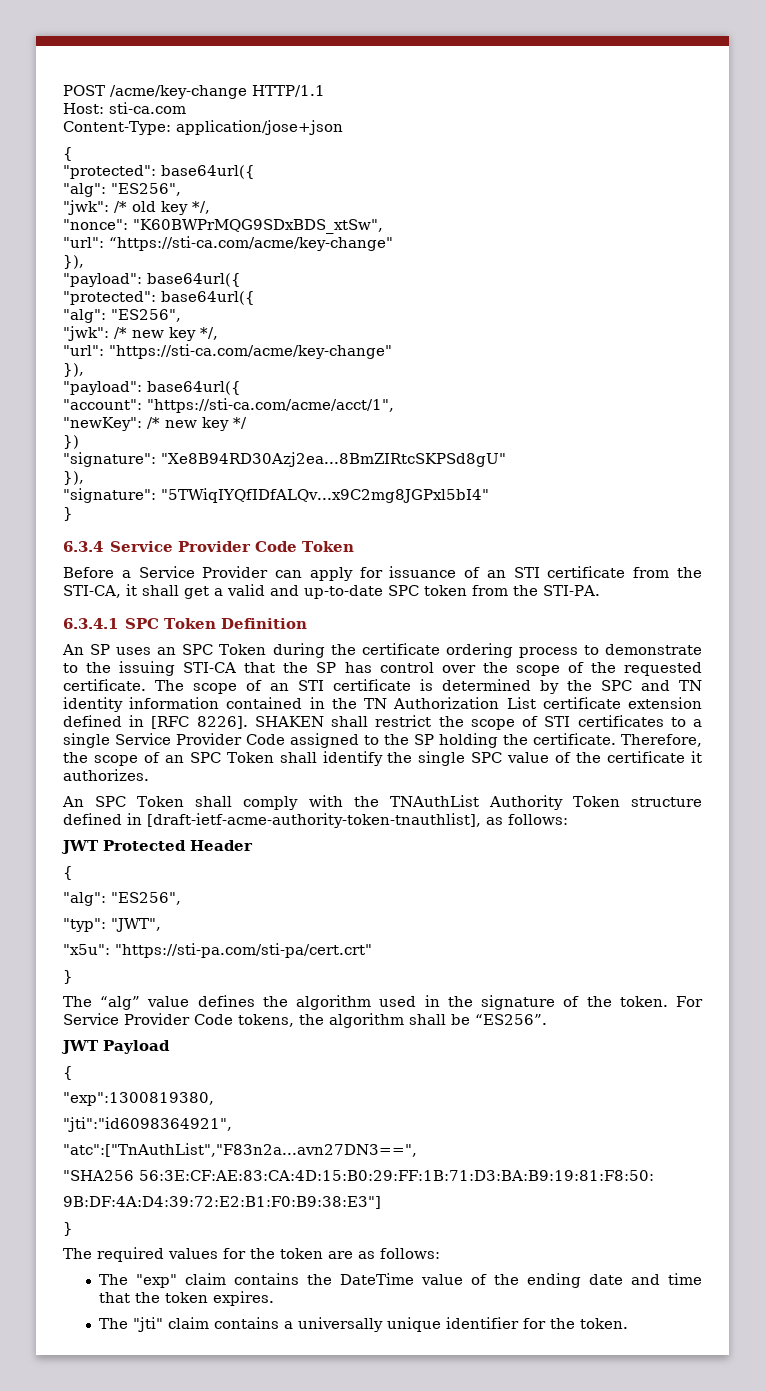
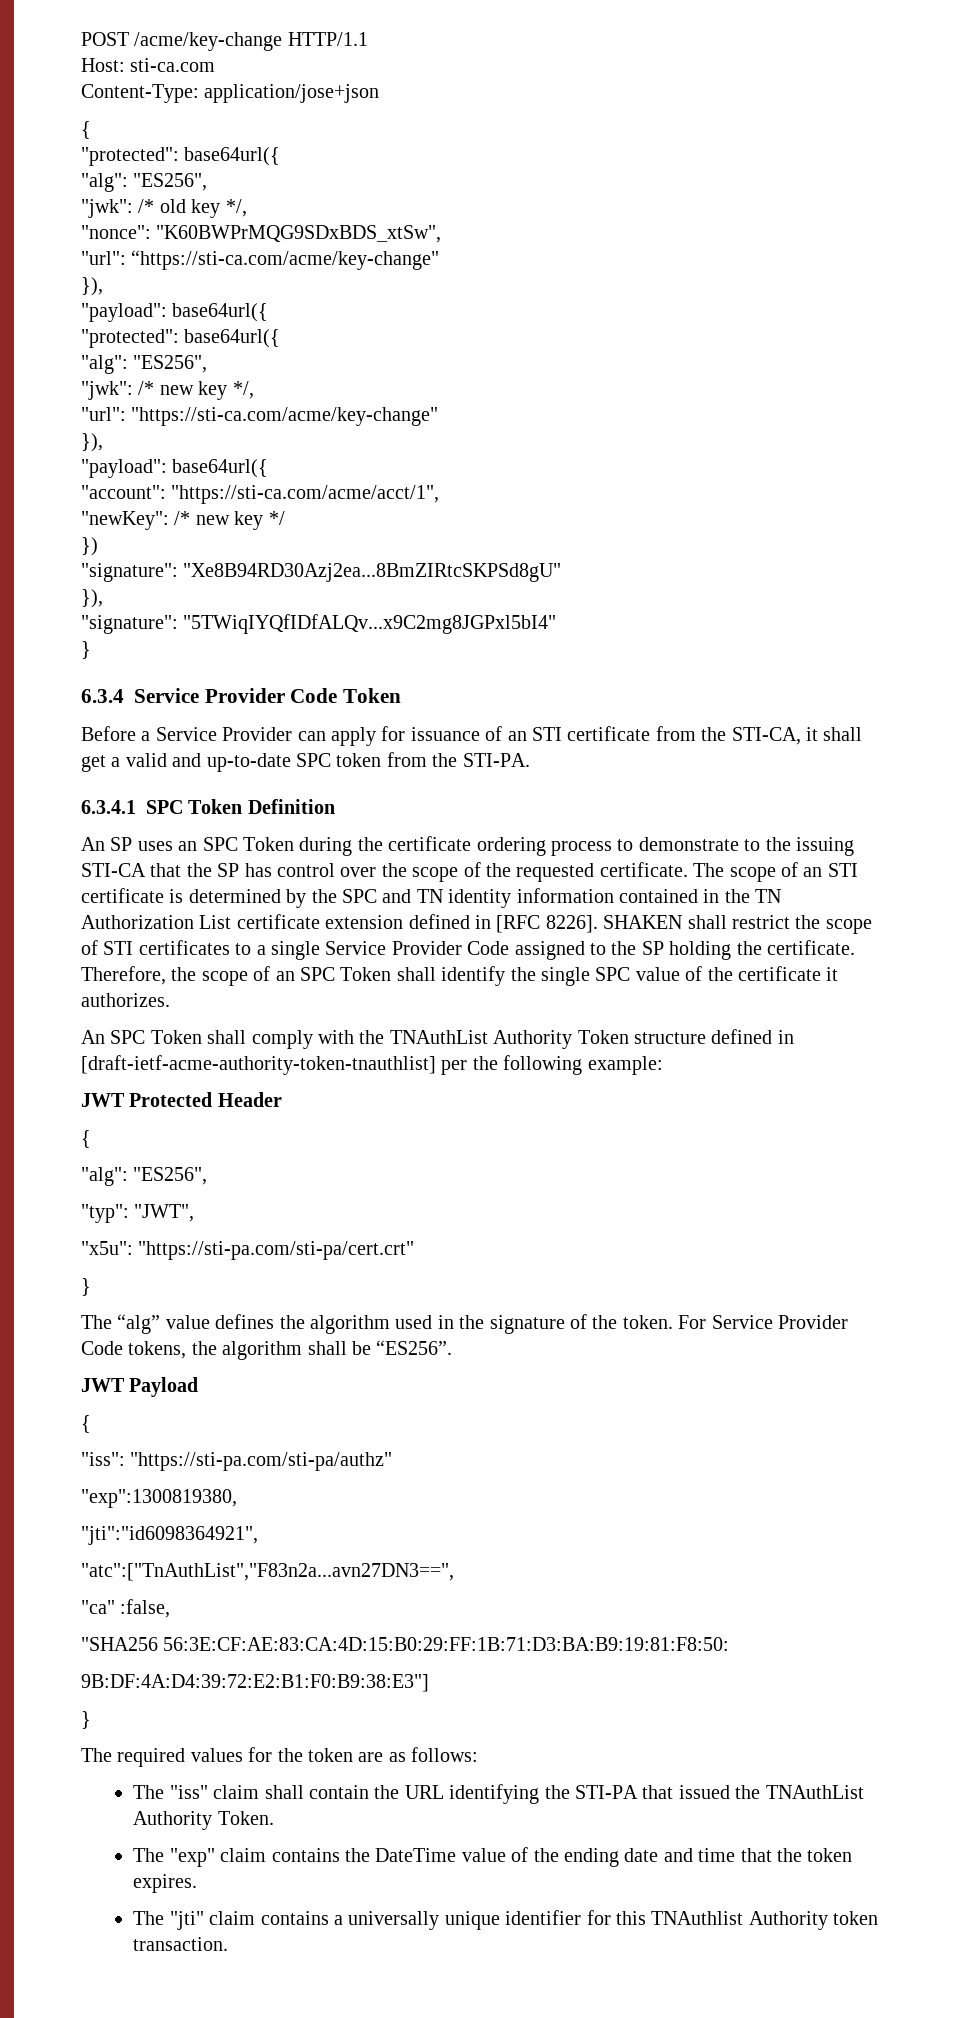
[147,813,568,828] [draft-ietf-acme-authority-token-tnauthlist], as follows: -> [81,1055,663,1075] [draft-ietf-acme-authority-token-tnauthlist] per the following example:
(73, 1073) none -> [81,1452,393,1471] // "iss": "https://sti-pa.com/sti-pa/authz"
(417, 1150) none -> [81,1599,171,1618] // "ca" :false,
(440, 1253) none -> [133,1784,864,1804] [133,1811,274,1830] // The "iss" claim shall contain the URL identifying the STI-PA that issued the TNAuthList Authority Token.
[550,1318,629,1329] the token. -> [615,1911,879,1930] [133,1937,229,1951] this TNAuthlist Authority token transaction.

